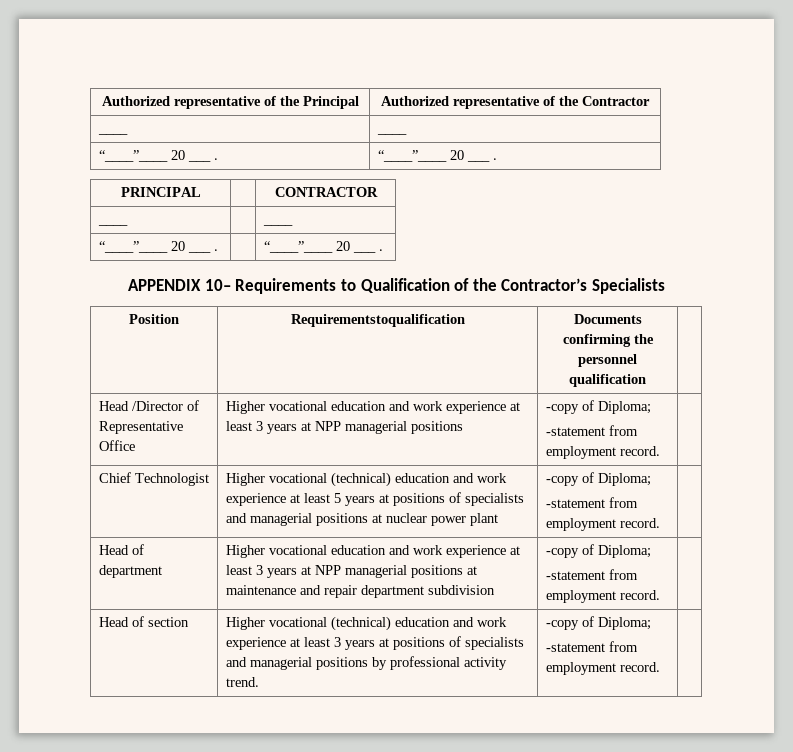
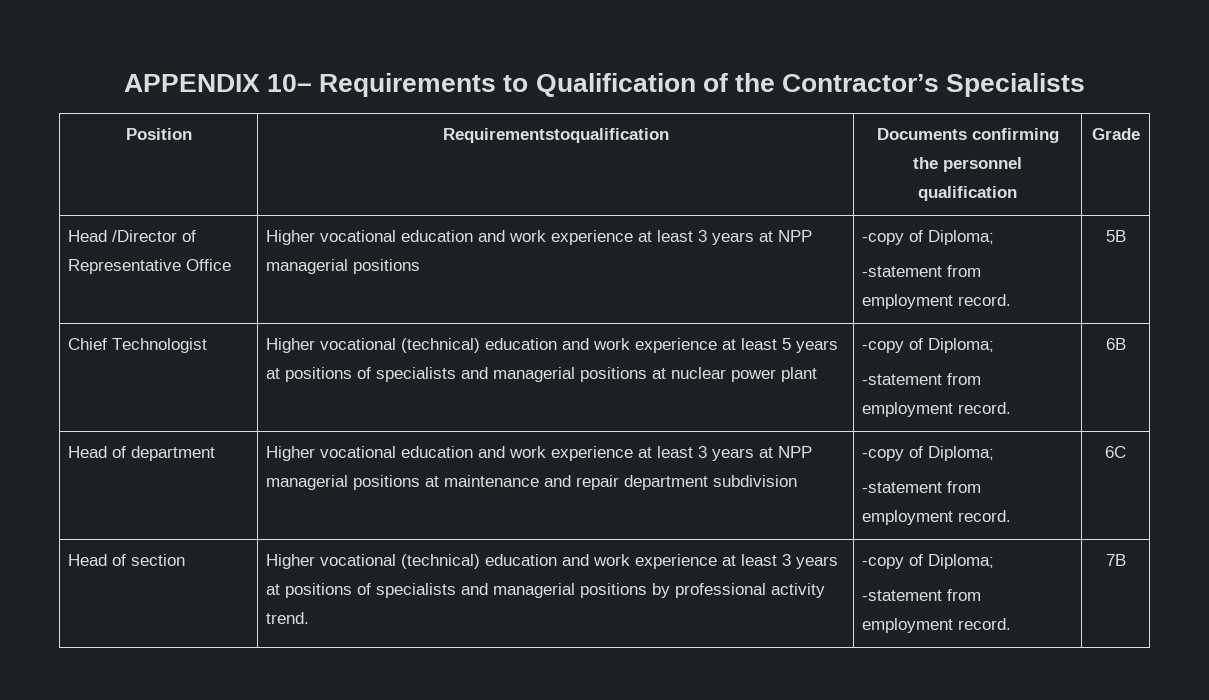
[101,96,359,109] [380,96,650,109] [97,133,128,135] [376,133,407,135] [98,150,185,162] [187,160,211,162] [213,158,218,160] [377,150,464,162] [466,160,490,162] [492,158,497,160] [120,187,201,197] [274,187,378,197] [97,224,128,226] [262,224,293,226] [98,241,185,253] [187,251,211,253] [213,249,218,251] [263,241,350,253] [352,251,376,253] [378,249,383,251] Authorized representative of the Principal | Authorized representative of the Contractor // ____ | ____ // “____”____ 20 ___ . | “____”____ 20 ___ . // PRINCIPAL | | CONTRACTOR // ____ | | ____ // “____”____ 20 ___ . | | “____”____ 20 ___ . // -> (123, 83) none
(646, 380) none -> [1091,128,1140,140] Grade
(660, 451) none -> [1105,230,1126,242] 5В
(660, 523) none -> [1105,338,1126,350] 6В
(660, 595) none -> [1105,446,1126,458] 6С
(660, 667) none -> [1105,554,1126,566] 7В

